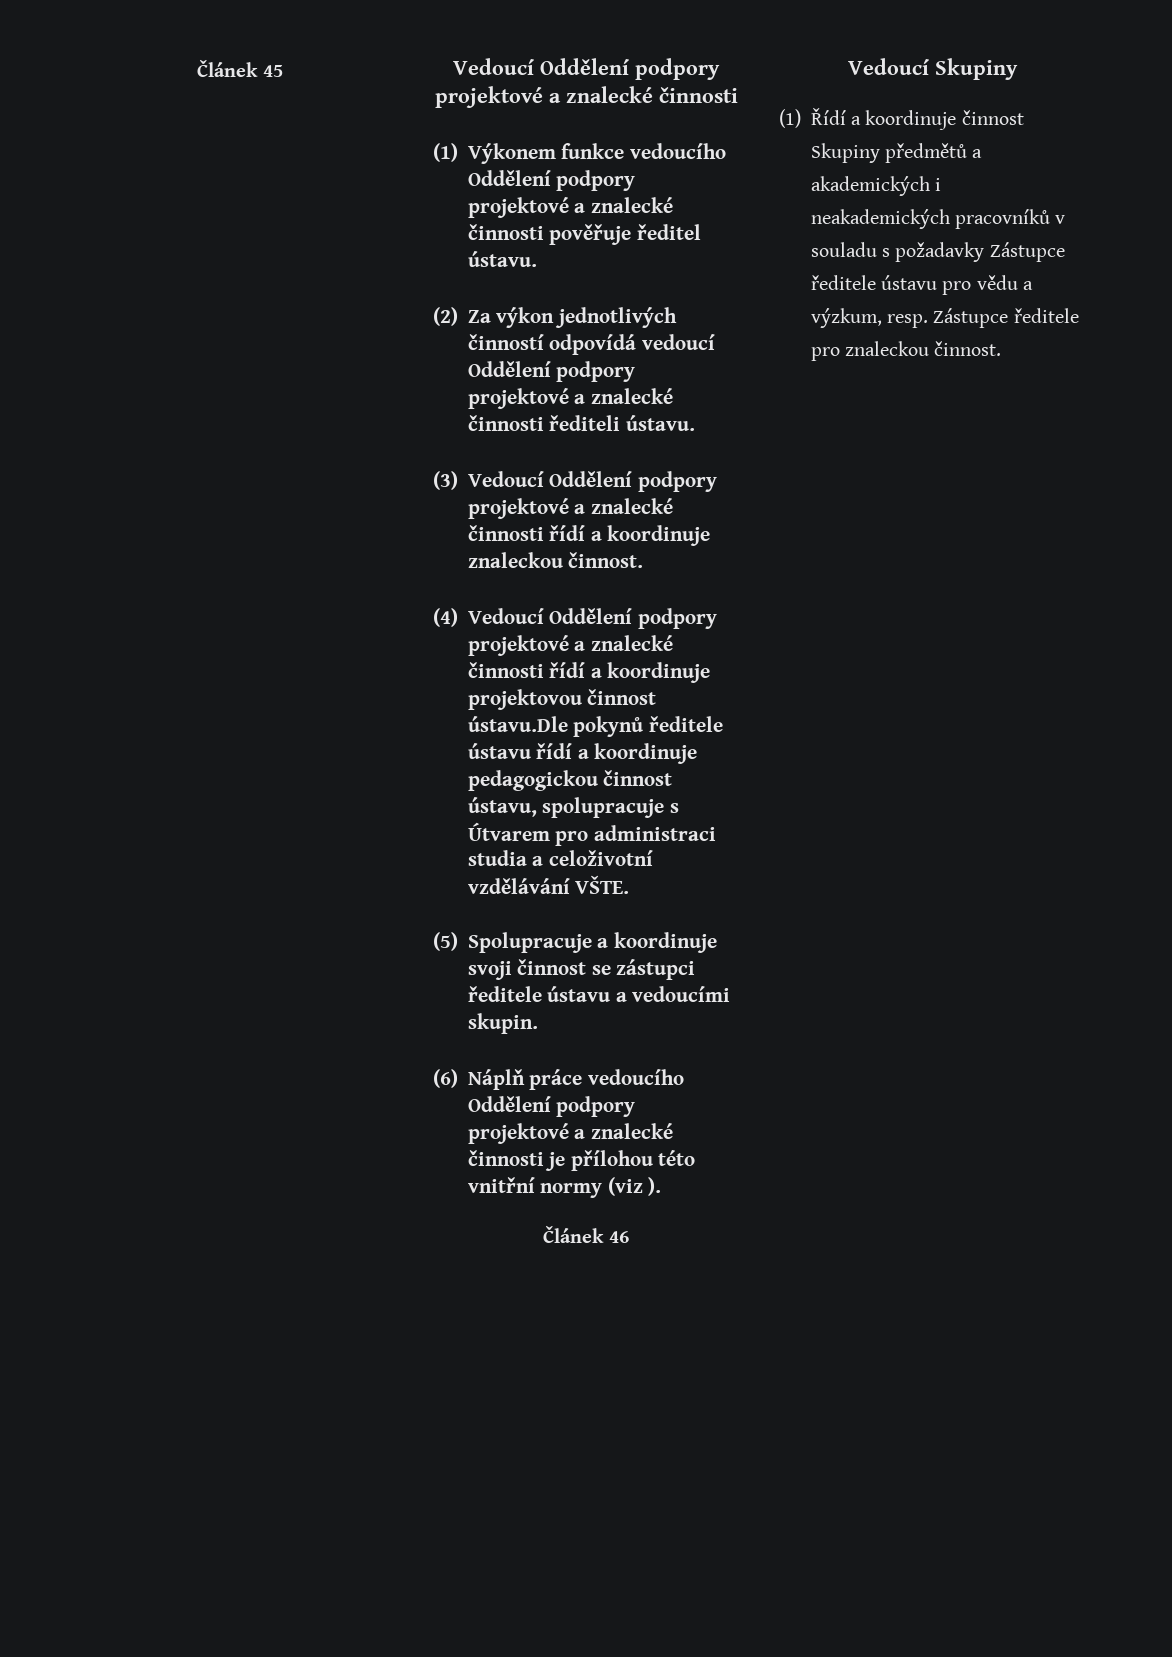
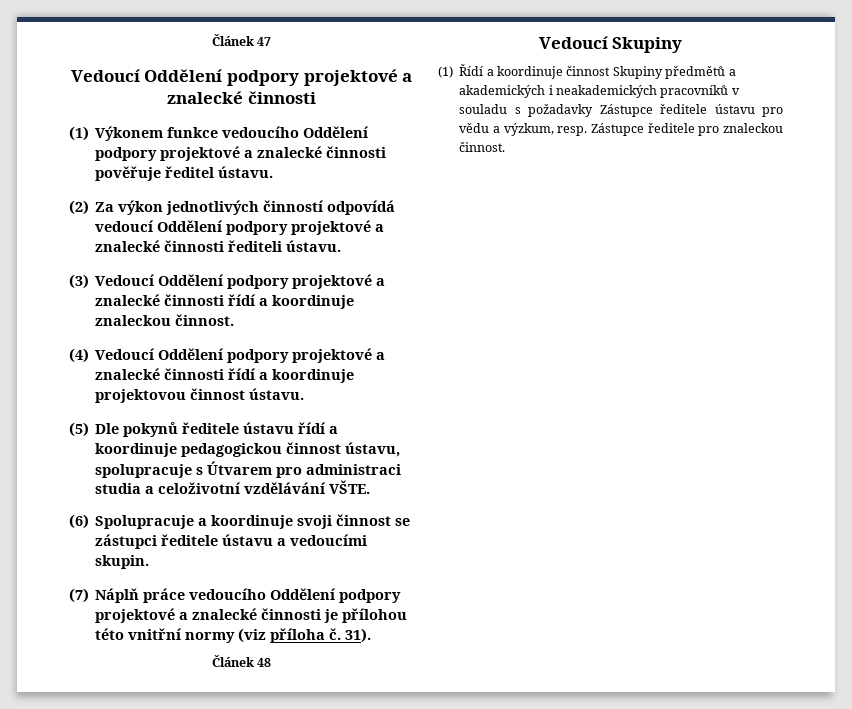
[197,59,283,77] Článek 45 -> [211,34,272,46] Článek 47
[467,716,568,732] ústavu.Dle -> [249,388,305,400] [69,422,120,437] ústavu. // (5) Dle
[433,932,458,951] (5) -> [69,514,89,529] (6)
[433,1069,458,1088] (6) -> [69,588,89,603] (7)
[648,1177,662,1196] [543,1225,629,1243] ). // Článek 46 -> [270,628,372,643] [211,655,272,667] příloha č. 31). // Článek 48

